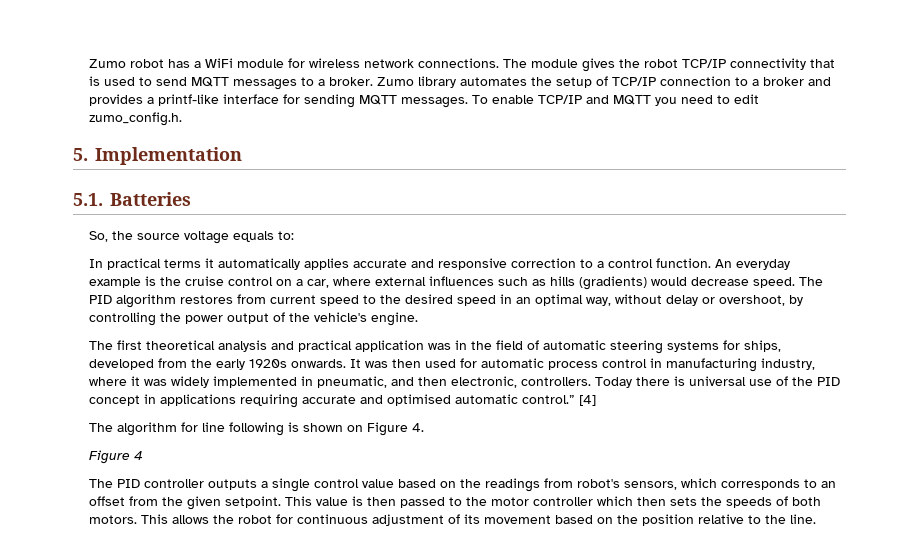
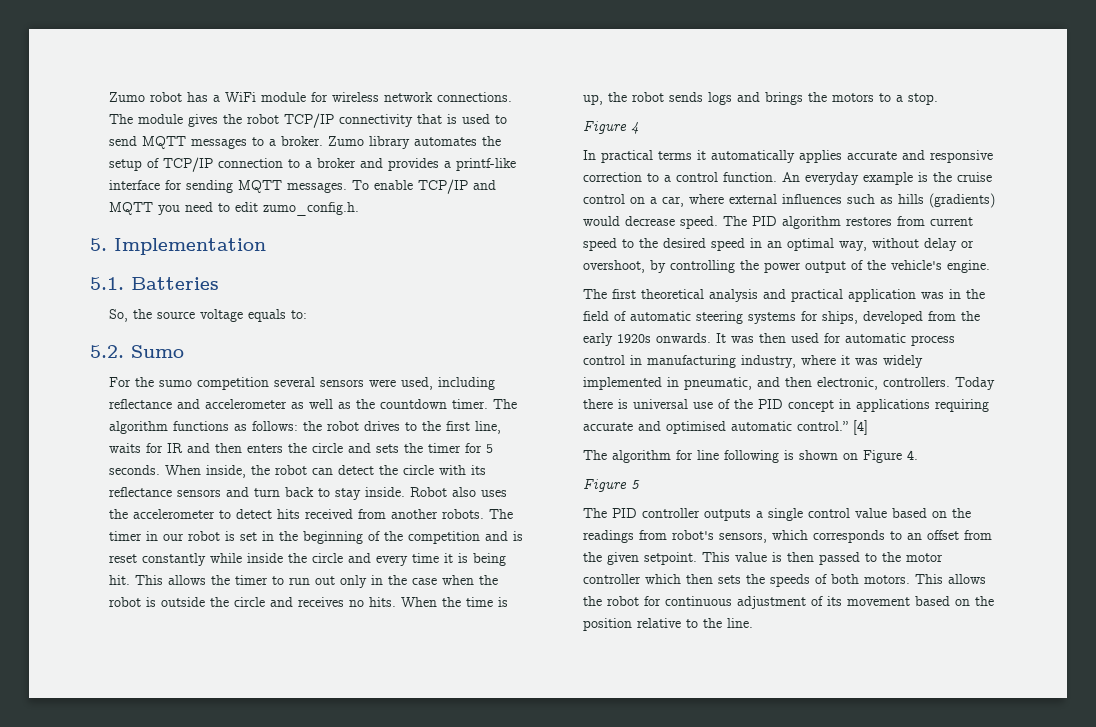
(295, 235) none -> [90,345,184,358] [109,377,496,390] [109,399,518,409] [109,421,502,434] [109,443,494,453] [109,465,487,478] [109,487,508,500] [109,509,514,519] [109,531,524,544] [109,553,507,566] [109,575,499,588] [109,597,509,607] [583,92,939,105] [583,121,640,134] // 5.2. Sumo // For the sumo competition several sensors were used, including reflectance and accelerometer as well as the countdown timer. The algorithm functions as follows: the robot drives to the first line, waits for IR and then enters the circle and sets the timer for 5 seconds. When inside, the robot can detect the circle with its reflectance sensors and turn back to stay inside. Robot also uses the accelerometer to detect hits received from another robots. The timer in our robot is set in the beginning of the competition and is reset constantly while inside the circle and every time it is being hit. This allows the timer to run out only in the case when the robot is outside the circle and receives no hits. When the time is up, the robot sends logs and brings the motors to a stop. // Figure 4
[134,451,144,460] 4 -> [631,480,641,489] 5

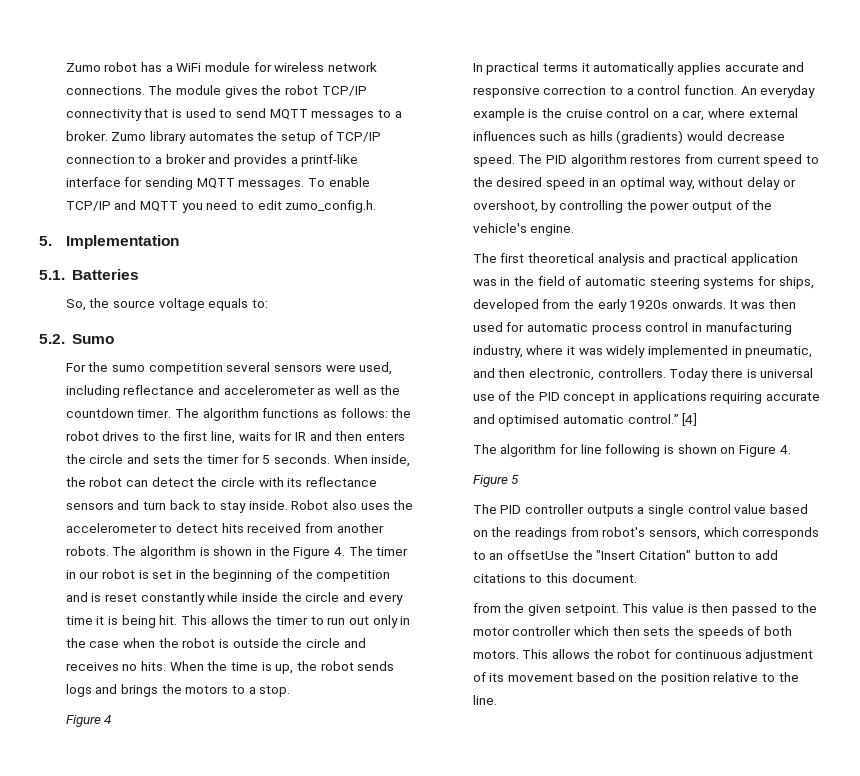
(514, 514) none -> [140,546,373,559] algorithm is shown in the Figure 4. The
[927,530,960,540] offset -> [507,550,778,560] [472,573,637,583] offsetUse the "Insert Citation" button to add citations to this document. //

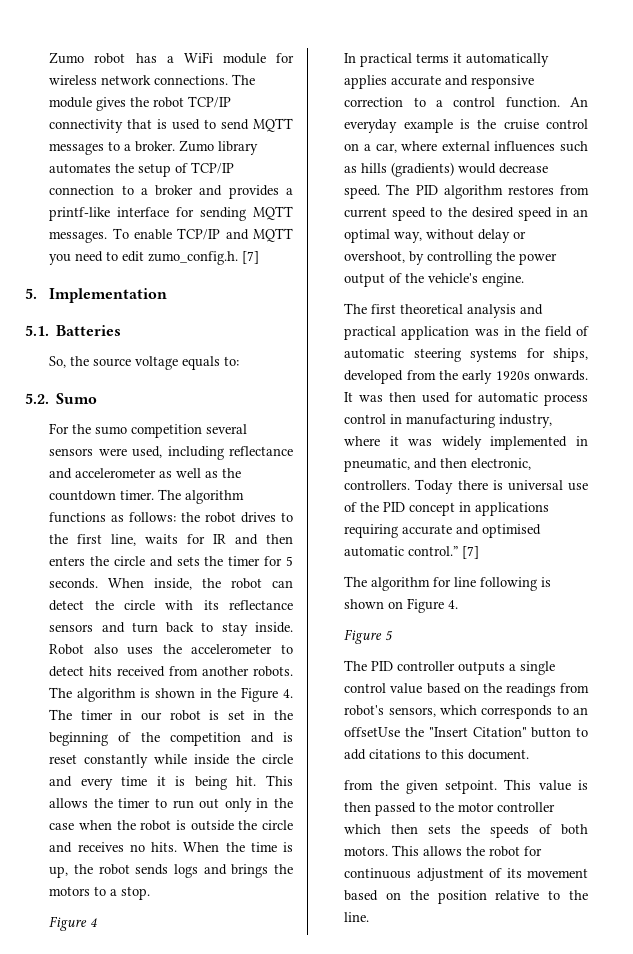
(377, 206) none -> [242,251,260,264] [7]
[682,413,698,426] [4] -> [462,546,480,559] [7]

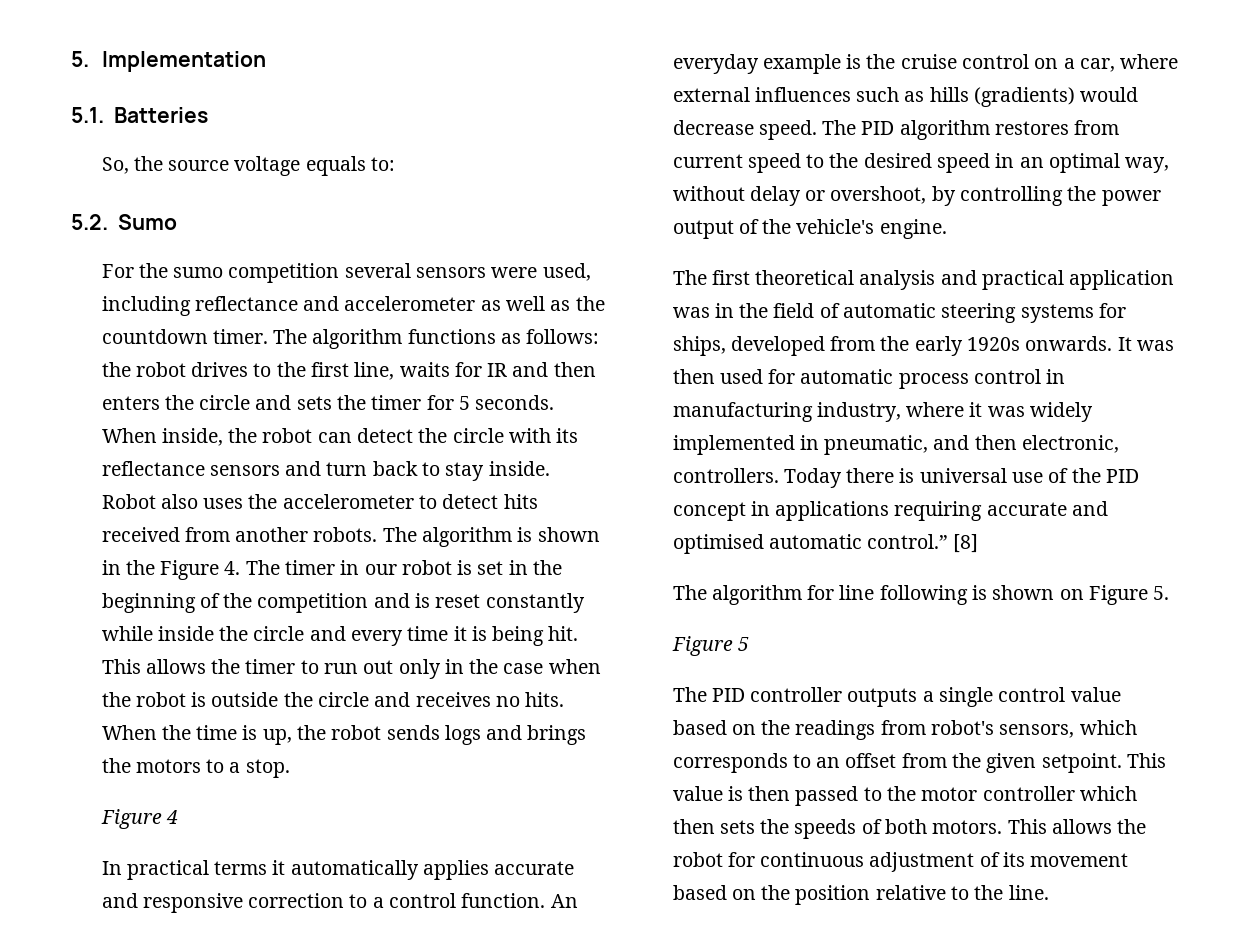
[49,52,294,64] [49,74,256,85] [49,96,232,111] [49,118,293,133] [49,140,259,155] [49,162,235,177] [49,185,294,199] [49,206,293,221] [49,228,293,243] [49,251,260,265] Zumo robot has a WiFi module for wireless network connections. The module gives the robot TCP/IP connectivity that is used to send MQTT messages to a broker. Zumo library automates the setup of TCP/IP connection to a broker and provides a printf-like interface for sending MQTT messages. To enable TCP/IP and MQTT you need to edit zumo_config.h. [7] // -> (71, 59) none
[462,546,480,559] [7] -> [953,534,979,553] [8]
[448,600,459,609] 4. -> [1153,586,1170,600] 5.
[344,727,588,738] [344,749,530,760] offsetUse the "Insert Citation" button to add citations to this document. // -> [845,753,897,768] offset

